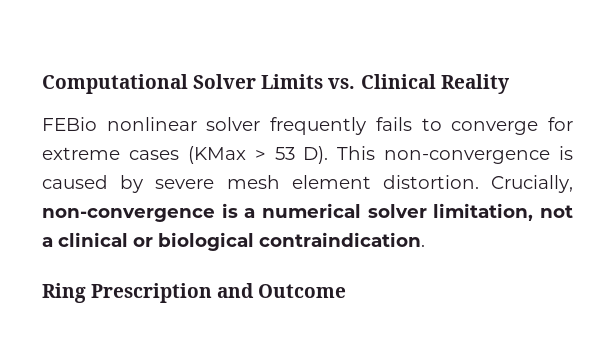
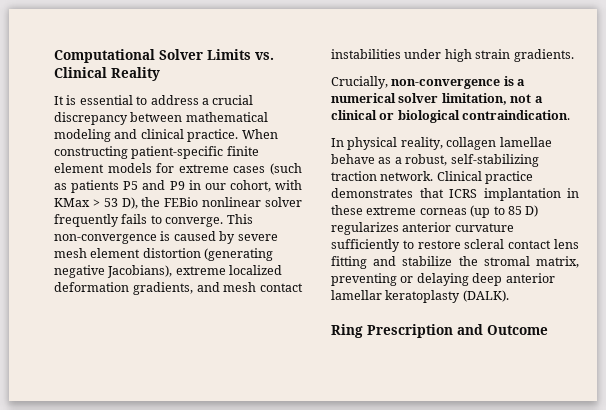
(509, 84) none -> [54,95,254,105] [54,112,268,125] [54,129,278,142] [54,146,259,159] [54,163,302,175] [54,180,302,193] [54,197,161,209] It is essential to address a crucial discrepancy between mathematical modeling and clinical practice. When constructing patient-specific finite element models for extreme cases (such as patients P5 and P9 in our cohort, with KMax > 53 D), the
[451,117,573,135] [42,146,329,164] converge for extreme cases (KMax > 53 D). -> [165,217,224,227] converge.
[382,175,479,189] distortion. -> [142,248,274,261] [54,265,283,278] [54,282,303,295] [331,49,574,62] distortion (generating negative Jacobians), extreme localized deformation gradients, and mesh contact instabilities under high strain gradients. //
(425, 239) none -> [331,137,552,150] [331,154,539,167] [331,171,534,184] [331,188,579,201] [331,205,539,218] [331,222,514,235] [331,239,579,252] [331,256,579,269] [331,273,555,286] [331,290,509,303] // In physical reality, collagen lamellae behave as a robust, self-stabilizing traction network. Clinical practice demonstrates that ICRS implantation in these extreme corneas (up to 85 D) regularizes anterior curvature sufficiently to restore scleral contact lens fitting and stabilize the stromal matrix, preventing or delaying deep anterior lamellar keratoplasty (DALK).

